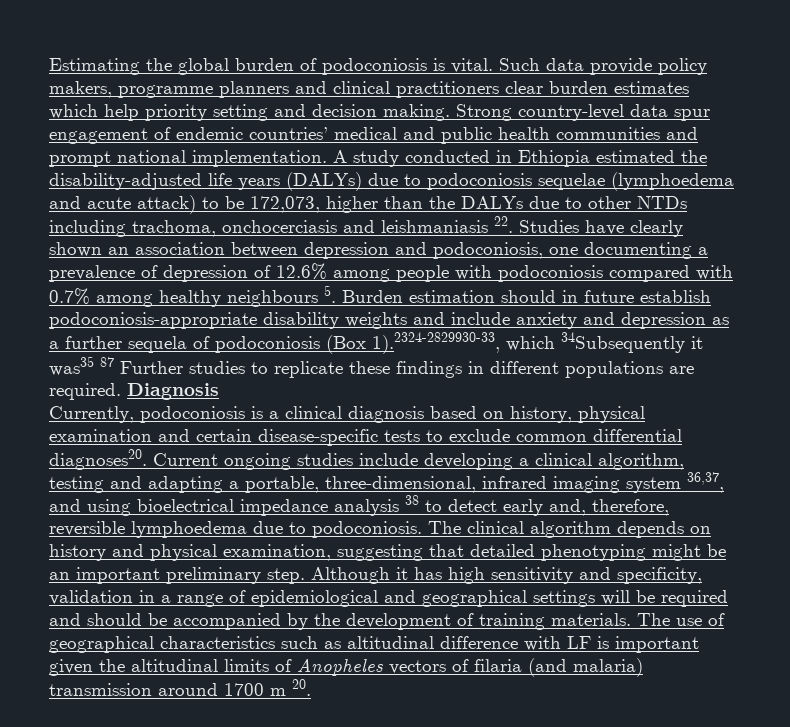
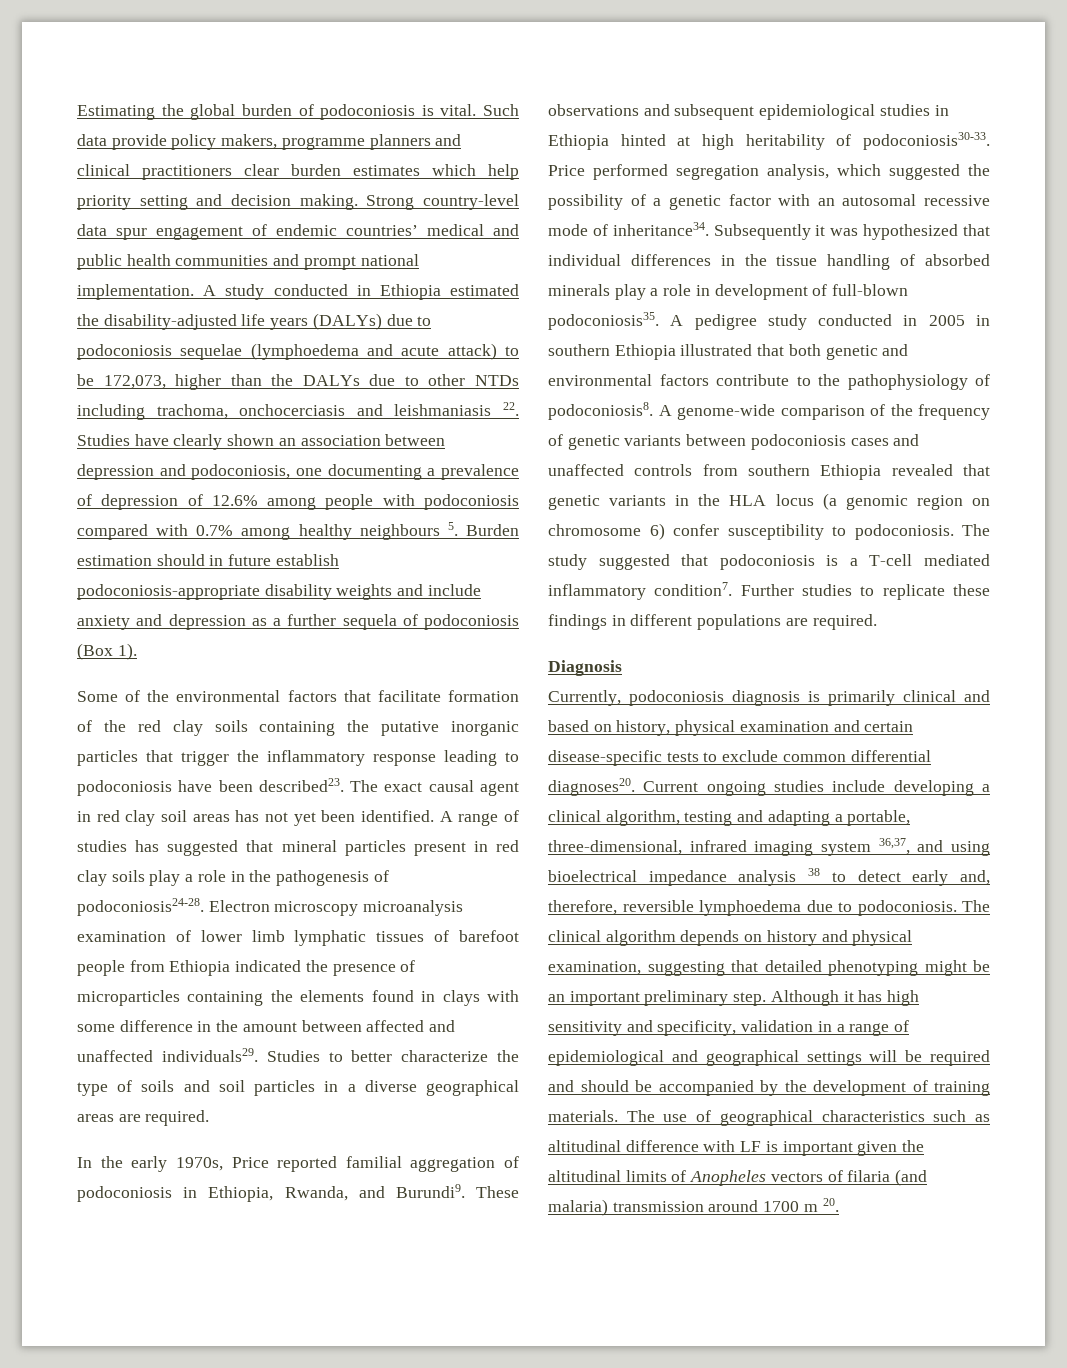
[372,332,703,354] [49,356,114,376] 1).2324-2829930-33, which 34Subsequently it was35 87 -> [117,643,137,660] [77,690,519,702] [77,720,519,736] [77,750,519,766] [77,778,519,796] [77,810,519,826] [77,840,519,856] [77,870,389,886] [77,898,464,916] [77,930,519,946] [77,960,416,976] [77,990,520,1006] [77,1020,456,1032] [77,1048,519,1062] [77,1080,519,1096] [77,1110,210,1126] [77,1156,519,1172] [77,1184,519,1202] [548,104,949,120] [548,132,990,150] [548,164,990,180] [548,194,990,210] [548,222,990,240] [548,254,990,270] [548,284,909,300] [548,312,990,330] [548,344,909,360] [548,374,990,390] [548,402,990,420] [548,434,920,450] [548,464,990,480] [548,493,990,510] [548,523,990,540] [548,554,990,570] [548,582,733,600] 1). // Some of the environmental factors that facilitate formation of the red clay soils containing the putative inorganic particles that trigger the inflammatory response leading to podoconiosis have been described23. The exact causal agent in red clay soil areas has not yet been identified. A range of studies has suggested that mineral particles present in red clay soils play a role in the pathogenesis of podoconiosis24-28. Electron microscopy microanalysis examination of lower limb lymphatic tissues of barefoot people from Ethiopia indicated the presence of microparticles containing the elements found in clays with some difference in the amount between affected and unaffected individuals29. Studies to better characterize the type of soils and soil particles in a diverse geographical areas are required. // In the early 1970s, Price reported familial aggregation of podoconiosis in Ethiopia, Rwanda, and Burundi9. These observations and subsequent epidemiological studies in Ethiopia hinted at high heritability of podoconiosis30-33. Price performed segregation analysis, which suggested the possibility of a genetic factor with an autosomal recessive mode of inheritance34. Subsequently it was hypothesized that individual differences in the tissue handling of absorbed minerals play a role in development of full-blown podoconiosis35. A pedigree study conducted in 2005 in southern Ethiopia illustrated that both genetic and environmental factors contribute to the pathophysiology of podoconiosis8. A genome-wide comparison of the frequency of genetic variants between podoconiosis cases and unaffected controls from southern Ethiopia revealed that genetic variants in the HLA locus (a genomic region on chromosome 6) confer susceptibility to podoconiosis. The study suggested that podoconiosis is a T-cell mediated inflammatory condition7.
(121, 391) none -> (877, 622) //
[251,406,424,423] is a clinical diagnosis -> [732,690,990,706] diagnosis is primarily clinical and

